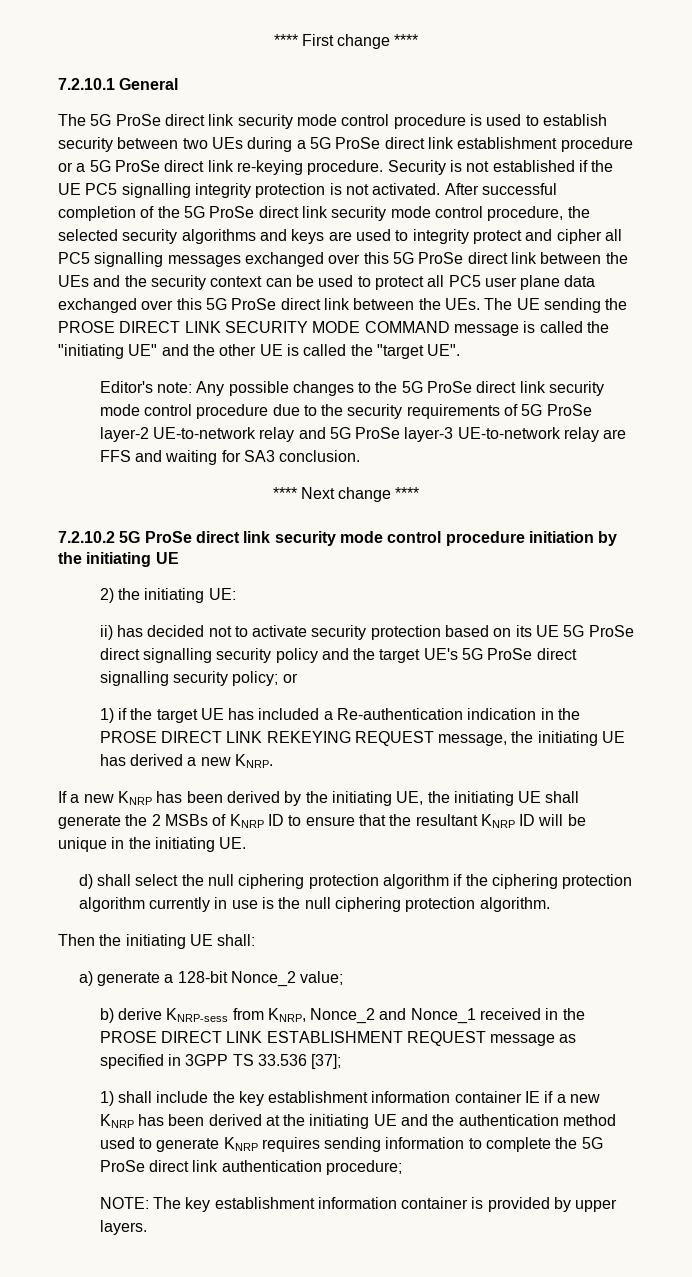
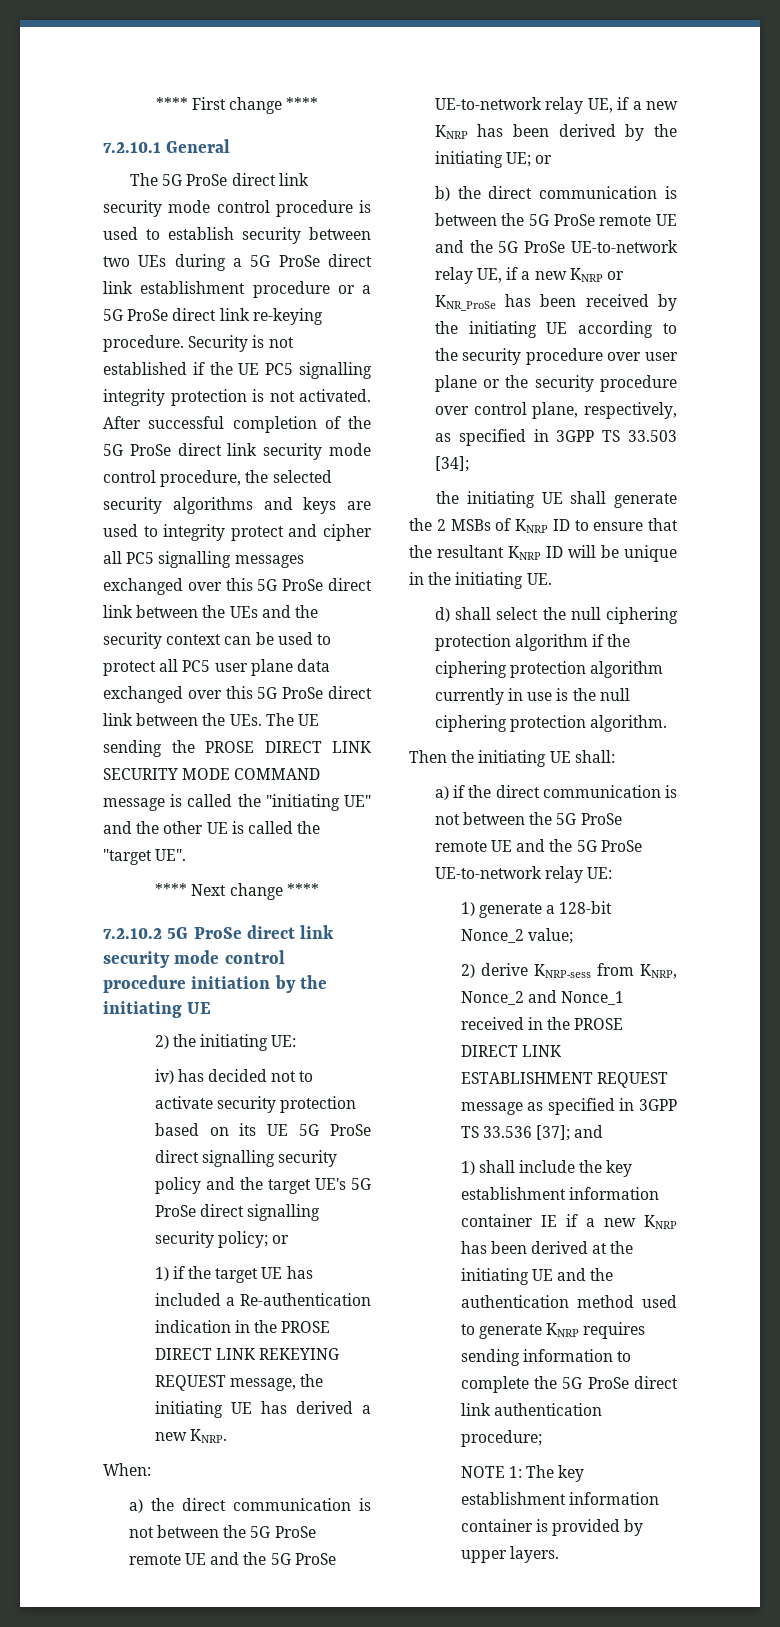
[99,381,605,396] [99,404,592,419] [99,427,627,442] [99,450,361,465] // Editor's note: Any possible changes to the 5G ProSe direct link security mode control procedure due to the security requirements of 5G ProSe layer-2 UE-to-network relay and 5G ProSe layer-3 UE-to-network relay are FFS and waiting for SA3 conclusion. -> (187, 855) none
[99,625,113,640] ii) -> [154,1069,174,1084] iv)
[58,791,67,803] If -> [103,1463,151,1476] [128,1498,371,1513] [128,1525,316,1538] [128,1552,336,1565] [434,97,630,114] When: // a) the direct communication is not between the 5G ProSe remote UE and the 5G ProSe UE-to-network relay UE, if
[396,791,424,805] UE, -> [506,152,553,167] [434,186,677,201] [434,213,677,226] [434,240,678,253] [434,267,624,284] [434,294,677,311] [434,321,677,338] [434,348,678,365] [434,375,677,392] [434,402,677,419] [434,429,677,446] [434,456,469,472] UE; or // b) the direct communication is between the 5G ProSe remote UE and the 5G ProSe UE-to-network relay UE, if a new KNRP or KNR_ProSe has been received by the initiating UE according to the security procedure over user plane or the security procedure over control plane, respectively, as specified in 3GPP TS 33.503 [34]; //
(93, 978) none -> [453,785,677,798] [434,812,622,825] [434,839,642,852] [434,866,613,883] [460,902,475,916] if the direct communication is not between the 5G ProSe remote UE and the 5G ProSe UE-to-network relay UE: // 1)
[99,1008,114,1023] b) -> [460,964,475,978] 2)
(342, 1061) none -> [574,1125,604,1138] and
[99,1197,149,1209] NOTE: -> [460,1466,522,1478] NOTE 1:

